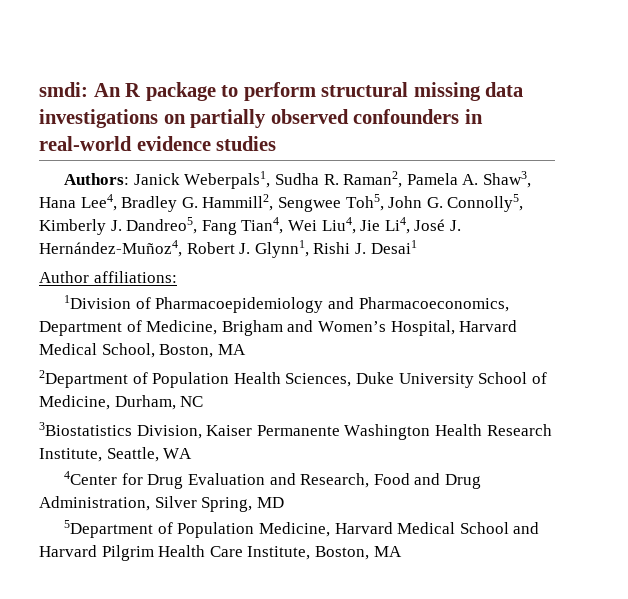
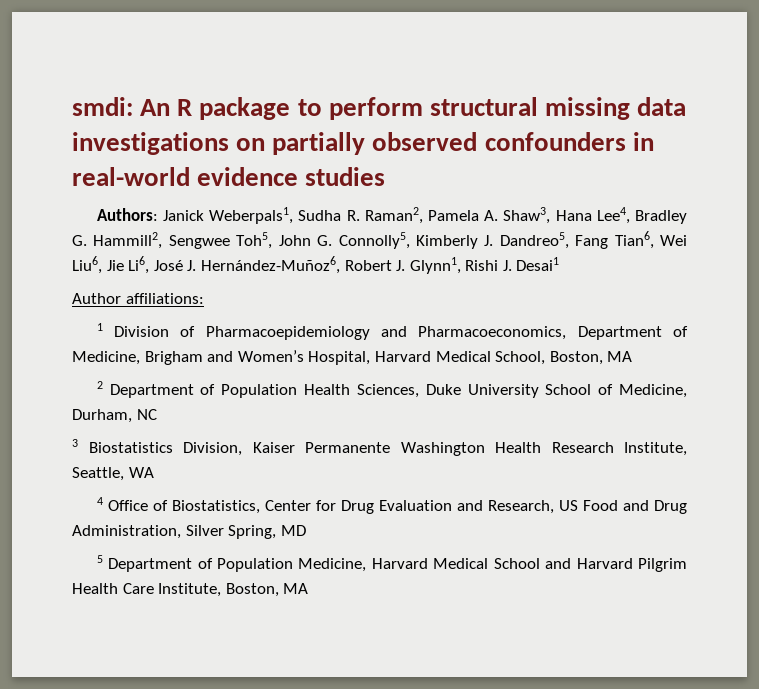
[241,217,410,234] Tian4, Wei Liu4, Jie Li4, -> [614,231,687,249] [72,256,150,274] Tian6, Wei Liu6, Jie Li6,
[39,240,182,257] Hernández-Muñoz4, -> [200,256,340,274] Hernández-Muñoz6,
[64,295,132,309] 1Division -> [96,323,170,337] 1 Division
[39,370,128,388] 2Department -> [96,381,194,398] 2 Department
[39,422,132,436] 3Biostatistics -> [72,439,173,453] 3 Biostatistics
[64,471,118,485] 4Center -> [96,497,311,514] 4 Office of Biostatistics, Center
(370, 480) none -> [558,500,578,511] US
[64,520,154,538] 5Department -> [96,555,193,572] 5 Department

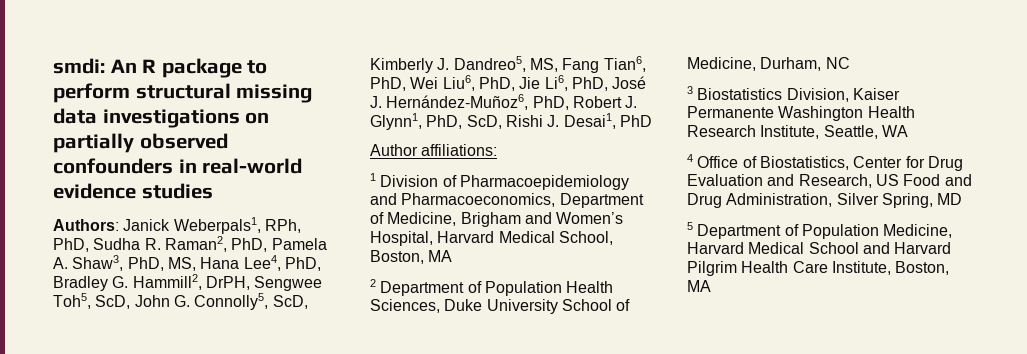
(294, 215) none -> [264,219,301,233] [53,238,89,252] RPh, PhD,
(423, 215) none -> [231,238,268,252] PhD,
(551, 215) none -> [127,257,196,271] PhD, MS,
(630, 215) none -> [284,257,321,271] PhD,
(163, 240) none -> [205,276,250,290] DrPH,
(273, 240) none -> [95,295,131,309] ScD,
(410, 240) none -> [272,295,308,309] ScD,
(569, 240) none -> [529,58,558,72] MS,
(654, 240) none -> [370,77,406,91] PhD,
(102, 265) none -> [478,77,515,91] PhD,
(150, 265) none -> [571,77,608,91] PhD,
(340, 265) none -> [532,96,569,110] PhD,
[465,257,560,271] Rishi J. Desai1 -> [426,113,652,129] PhD, ScD, Rishi J. Desai1, PhD

